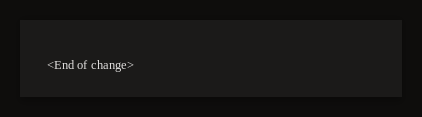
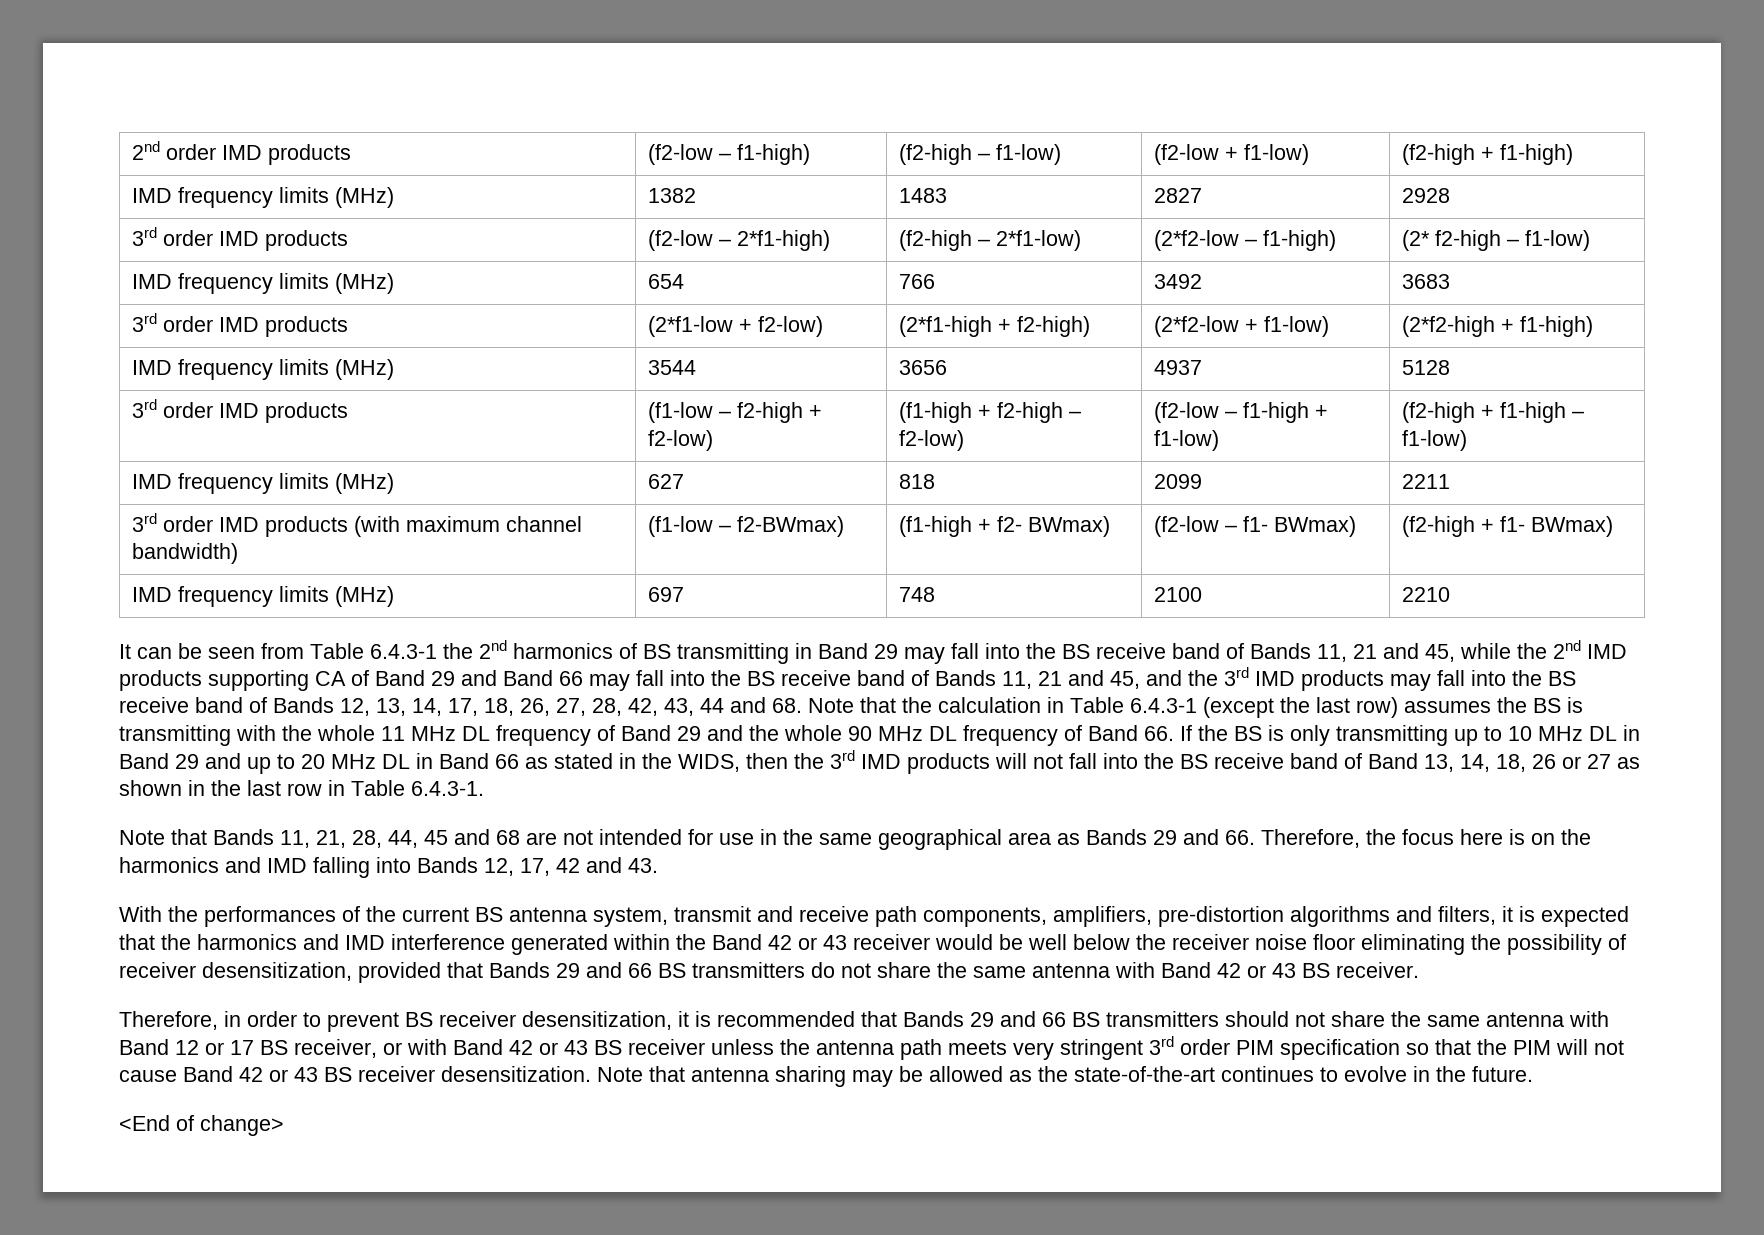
(47, 64) none -> [132,141,352,165] [648,144,811,165] [899,144,1062,165] [1154,144,1310,165] [1402,144,1574,165] [132,187,395,208] [648,188,697,203] [899,188,948,203] [1154,188,1203,203] [1402,188,1451,203] [132,227,349,251] [648,230,831,251] [899,230,1082,251] [1154,230,1337,251] [1402,230,1591,251] [132,273,395,294] [648,274,685,289] [899,274,936,289] [1154,274,1203,289] [1402,274,1451,289] [132,313,349,337] [648,316,824,337] [899,316,1091,337] [1154,316,1330,337] [1402,316,1594,337] [132,359,395,380] [648,360,697,375] [899,360,948,375] [1154,360,1203,375] [1402,360,1451,375] [132,399,349,423] [648,402,823,423] [648,430,714,451] [899,402,1082,423] [899,430,965,451] [1154,402,1329,423] [1154,430,1220,451] [1402,402,1585,423] [1402,430,1468,451] [132,473,395,494] [648,474,685,489] [899,474,936,489] [1154,474,1203,489] [1402,474,1451,489] [132,513,583,537] [132,543,239,564] [648,516,845,537] [899,516,1111,537] [1154,516,1357,537] [1402,516,1614,537] [132,586,395,607] [648,587,685,602] [899,587,936,602] [1154,587,1203,602] [1402,587,1451,602] [119,640,1627,664] [119,667,1576,691] [119,697,1583,718] [119,725,1640,746] [119,750,1640,774] [119,780,484,796] [119,829,1591,850] [119,857,658,878] [119,906,1629,927] [119,934,1626,955] [119,962,1419,983] [119,1011,1609,1032] [119,1036,1624,1060] [119,1066,1533,1087] 2nd order IMD products | (f2-low – f1-high) | (f2-high – f1-low) | (f2-low + f1-low) | (f2-high + f1-high) // IMD frequency limits (MHz) | 1382 | 1483 | 2827 | 2928 // 3rd order IMD products | (f2-low – 2*f1-high) | (f2-high – 2*f1-low) | (2*f2-low – f1-high) | (2* f2-high – f1-low) // IMD frequency limits (MHz) | 654 | 766 | 3492 | 3683 // 3rd order IMD products | (2*f1-low + f2-low) | (2*f1-high + f2-high) | (2*f2-low + f1-low) | (2*f2-high + f1-high) // IMD frequency limits (MHz) | 3544 | 3656 | 4937 | 5128 // 3rd order IMD products | (f1-low – f2-high + f2-low) | (f1-high + f2-high – f2-low) | (f2-low – f1-high + f1-low) | (f2-high + f1-high – f1-low) // IMD frequency limits (MHz) | 627 | 818 | 2099 | 2211 // 3rd order IMD products (with maximum channel bandwidth) | (f1-low – f2-BWmax) | (f1-high + f2- BWmax) | (f2-low – f1- BWmax) | (f2-high + f1- BWmax) // IMD frequency limits (MHz) | 697 | 748 | 2100 | 2210 // It can be seen from Table 6.4.3-1 the 2nd harmonics of BS transmitting in Band 29 may fall into the BS receive band of Bands 11, 21 and 45, while the 2nd IMD products supporting CA of Band 29 and Band 66 may fall into the BS receive band of Bands 11, 21 and 45, and the 3rd IMD products may fall into the BS receive band of Bands 12, 13, 14, 17, 18, 26, 27, 28, 42, 43, 44 and 68. Note that the calculation in Table 6.4.3-1 (except the last row) assumes the BS is transmitting with the whole 11 MHz DL frequency of Band 29 and the whole 90 MHz DL frequency of Band 66. If the BS is only transmitting up to 10 MHz DL in Band 29 and up to 20 MHz DL in Band 66 as stated in the WIDS, then the 3rd IMD products will not fall into the BS receive band of Band 13, 14, 18, 26 or 27 as shown in the last row in Table 6.4.3-1. // Note that Bands 11, 21, 28, 44, 45 and 68 are not intended for use in the same geographical area as Bands 29 and 66. Therefore, the focus here is on the harmonics and IMD falling into Bands 12, 17, 42 and 43. // With the performances of the current BS antenna system, transmit and receive path components, amplifiers, pre-distortion algorithms and filters, it is expected that the harmonics and IMD interference generated within the Band 42 or 43 receiver would be well below the receiver noise floor eliminating the possibility of receiver desensitization, provided that Bands 29 and 66 BS transmitters do not share the same antenna with Band 42 or 43 BS receiver. // Therefore, in order to prevent BS receiver desensitization, it is recommended that Bands 29 and 66 BS transmitters should not share the same antenna with Band 12 or 17 BS receiver, or with Band 42 or 43 BS receiver unless the antenna path meets very stringent 3rd order PIM specification so that the PIM will not cause Band 42 or 43 BS receiver desensitization. Note that antenna sharing may be allowed as the state-of-the-art continues to evolve in the future. //

